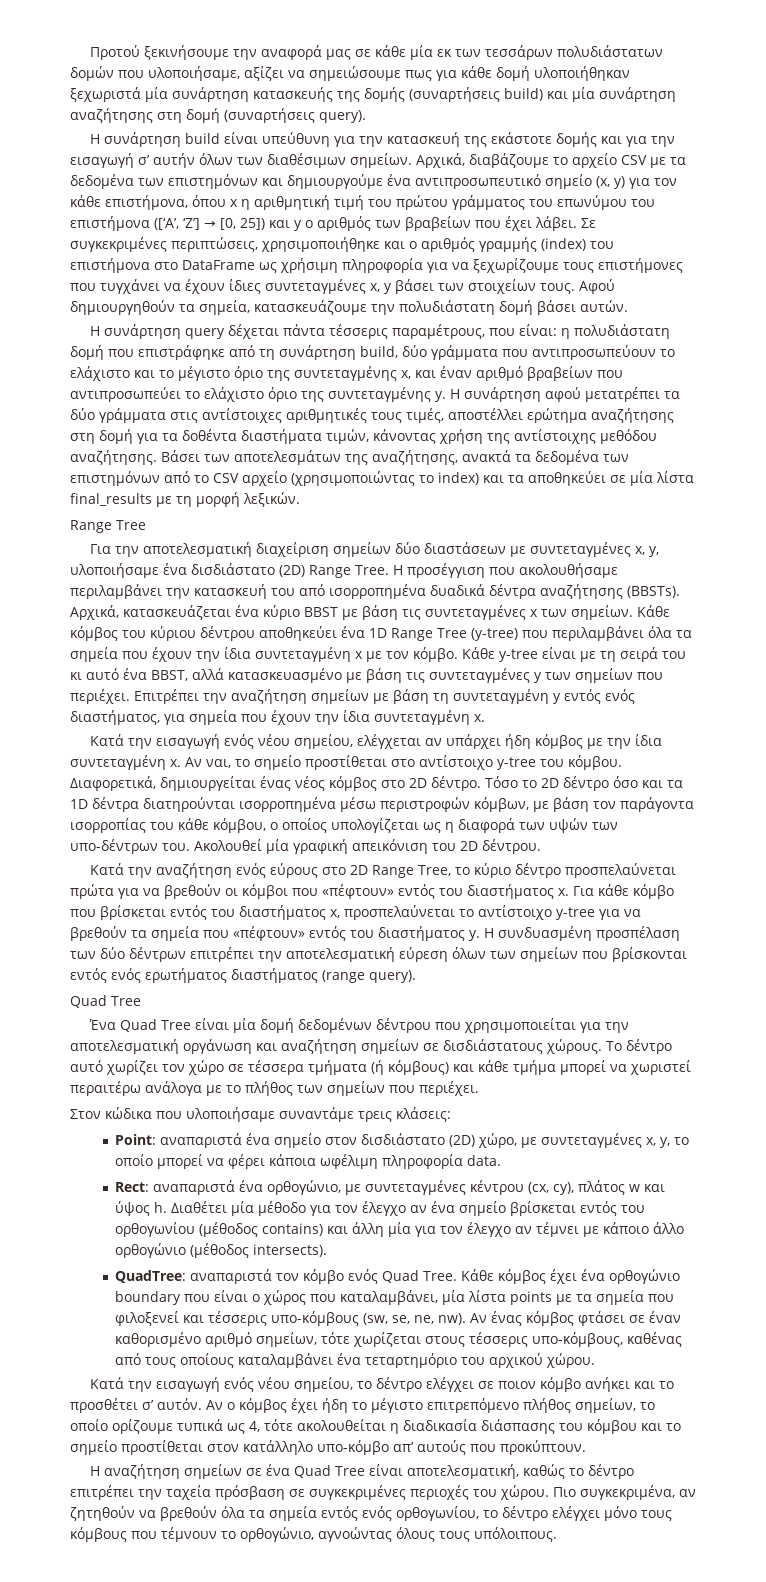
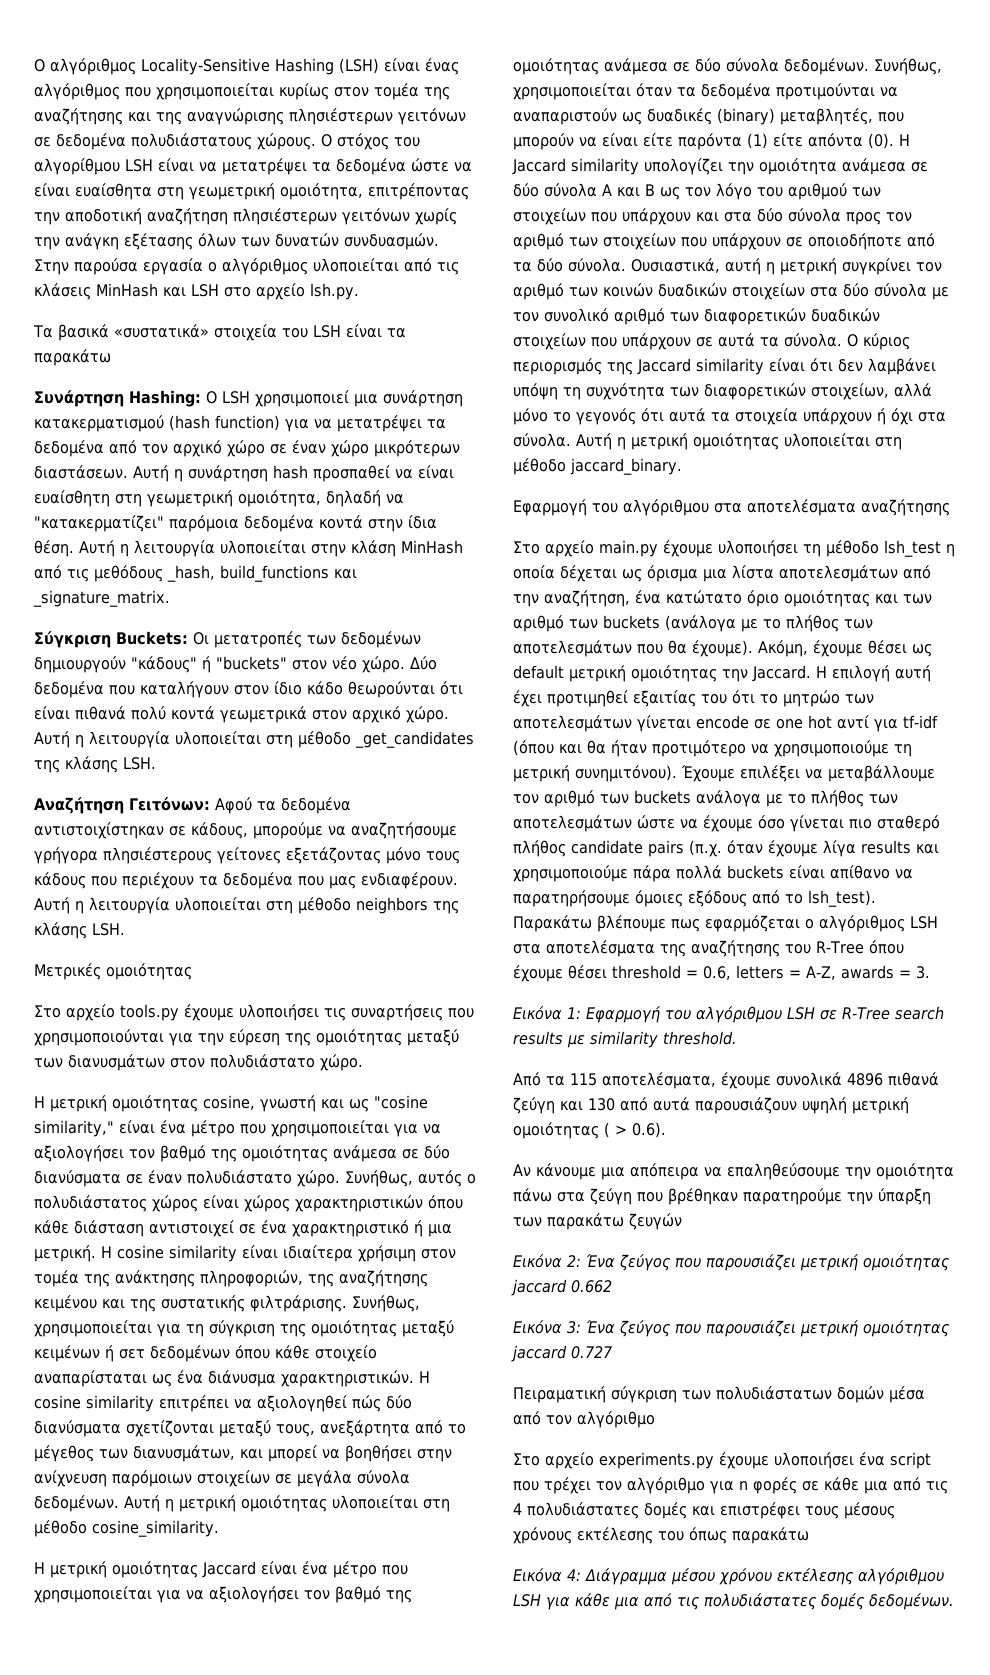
[89,45,663,60] [70,66,630,81] [70,87,676,102] [70,108,366,123] [89,132,675,147] [70,153,686,168] [70,174,677,189] [70,195,655,210] [70,216,596,231] [70,237,614,252] [70,258,683,273] [70,279,615,294] [70,300,628,315] [89,324,670,339] [70,345,675,360] [70,366,623,381] [70,387,680,402] [70,408,674,423] [70,429,657,444] [70,450,629,465] [70,471,694,486] [70,492,300,507] [70,520,146,533] [89,542,659,557] [70,563,618,578] [70,584,680,599] [70,605,670,620] [70,626,692,641] [70,647,686,662] [70,668,663,683] [70,689,635,704] [70,710,485,725] [89,734,662,749] [70,755,622,770] [70,776,683,791] [70,797,694,812] [70,818,618,833] [70,839,541,854] [89,863,676,878] [70,884,674,899] [70,905,641,920] [70,926,680,941] [70,947,687,962] [70,968,416,983] [70,995,141,1008] [88,1018,629,1033] [70,1039,672,1054] [70,1060,691,1075] [70,1081,141,1096] Προτού ξεκινήσουμε την αναφορά μας σε κάθε μία εκ των τεσσάρων πολυδιάστατων δομών που υλοποιήσαμε, αξίζει να σημειώσουμε πως για κάθε δομή υλοποιήθηκαν ξεχωριστά μία συνάρτηση κατασκευής της δομής (συναρτήσεις build) και μία συνάρτηση αναζήτησης στη δομή (συναρτήσεις query). // Η συνάρτηση build είναι υπεύθυνη για την κατασκευή της εκάστοτε δομής και για την εισαγωγή σ’ αυτήν όλων των διαθέσιμων σημείων. Αρχικά, διαβάζουμε το αρχείο CSV με τα δεδομένα των επιστημόνων και δημιουργούμε ένα αντιπροσωπευτικό σημείο (x, y) για τον κάθε επιστήμονα, όπου x η αριθμητική τιμή του πρώτου γράμματος του επωνύμου του επιστήμονα ([‘Α’, ‘Ζ’] → [0, 25]) και y ο αριθμός των βραβείων που έχει λάβει. Σε συγκεκριμένες περιπτώσεις, χρησιμοποιήθηκε και ο αριθμός γραμμής (index) του επιστήμονα στο DataFrame ως χρήσιμη πληροφορία για να ξεχωρίζουμε τους επιστήμονες που τυγχάνει να έχουν ίδιες συντεταγμένες x, y βάσει των στοιχείων τους. Αφού δημιουργηθούν τα σημεία, κατασκευάζουμε την πολυδιάστατη δομή βάσει αυτών. // Η συνάρτηση query δέχεται πάντα τέσσερις παραμέτρους, που είναι: η πολυδιάστατη δομή που επιστράφηκε από τη συνάρτηση build, δύο γράμματα που αντιπροσωπεύουν το ελάχιστο και το μέγιστο όριο της συντεταγμένης x, και έναν αριθμό βραβείων που αντιπροσωπεύει το ελάχιστο όριο της συντεταγμένης y. Η συνάρτηση αφού μετατρέπει τα δύο γράμματα στις αντίστοιχες αριθμητικές τους τιμές, αποστέλλει ερώτημα αναζήτησης στη δομή για τα δοθέντα διαστήματα τιμών, κάνοντας χρήση της αντίστοιχης μεθόδου αναζήτησης. Βάσει των αποτελεσμάτων της αναζήτησης, ανακτά τα δεδομένα των επιστημόνων από το CSV αρχείο (χρησιμοποιώντας το index) και τα αποθηκεύει σε μία λίστα final_results με τη μορφή λεξικών. // Range Tree // Για την αποτελεσματική διαχείριση σημείων δύο διαστάσεων με συντεταγμένες x, y, υλοποιήσαμε ένα δισδιάστατο (2D) Range Tree. Η προσέγγιση που ακολουθήσαμε περιλαμβάνει την κατασκευή του από ισορροπημένα δυαδικά δέντρα αναζήτησης (BBSTs). Αρχικά, κατασκευάζεται ένα κύριο BBST με βάση τις συντεταγμένες x των σημείων. Κάθε κόμβος του κύριου δέντρου αποθηκεύει ένα 1D Range Tree (y-tree) που περιλαμβάνει όλα τα σημεία που έχουν την ίδια συντεταγμένη x με τον κόμβο. Κάθε y-tree είναι με τη σειρά του κι αυτό ένα BBST, αλλά κατασκευασμένο με βάση τις συντεταγμένες y των σημείων που περιέχει. Επιτρέπει την αναζήτηση σημείων με βάση τη συντεταγμένη y εντός ενός διαστήματος, για σημεία που έχουν την ίδια συντεταγμένη x. // Κατά την εισαγωγή ενός νέου σημείου, ελέγχεται αν υπάρχει ήδη κόμβος με την ίδια συντεταγμένη x. Αν ναι, το σημείο προστίθεται στο αντίστοιχο y-tree του κόμβου. Διαφορετικά, δημιουργείται ένας νέος κόμβος στο 2D δέντρο. Τόσο το 2D δέντρο όσο και τα 1D δέντρα διατηρούνται ισορροπημένα μέσω περιστροφών κόμβων, με βάση τον παράγοντα ισορροπίας του κάθε κόμβου, ο οποίος υπολογίζεται ως η διαφορά των υψών των υπο-δέντρων του. Ακολουθεί μία γραφική απεικόνιση του 2D δέντρου. // Κατά την αναζήτηση ενός εύρους στο 2D Range Tree, το κύριο δέντρο προσπελαύνεται πρώτα για να βρεθούν οι κόμβοι που «πέφτουν» εντός του διαστήματος x. Για κάθε κόμβο που βρίσκεται εντός του διαστήματος x, προσπελαύνεται το αντίστοιχο y-tree για να βρεθούν τα σημεία που «πέφτουν» εντός του διαστήματος y. Η συνδυασμένη προσπέλαση των δύο δέντρων επιτρέπει την αποτελεσματική εύρεση όλων των σημείων που βρίσκονται εντός ενός ερωτήματος διαστήματος (range query). // Quad Tree // Ένα Quad Tree είναι μία δομή δεδομένων δέντρου που χρησιμοποιείται για την αποτελεσματική οργάνωση και αναζήτηση σημείων σε δισδιάστατους χώρους. Το δέντρο αυτό χωρίζει τον χώρο σε τέσσερα τμήματα (ή κόμβους) και κάθε τμήμα μπορεί να χωριστεί περαιτέρω -> [34,58,459,75] [34,83,450,100] [34,108,466,125] [34,133,420,150] [34,158,472,175] [34,183,469,200] [34,208,457,225] [34,233,439,250] [34,258,459,275] [34,283,359,300] [33,324,406,341] [34,349,111,366] [34,390,463,407] [34,415,446,432] [34,440,460,457] [34,465,454,482] [34,490,404,507] [34,515,437,532] [34,540,463,557] [34,565,357,582] [33,590,170,607] [34,631,421,648] [34,656,437,673] [34,681,463,698] [34,706,449,723] [34,731,474,748] [34,756,156,773] [34,797,351,814] [34,822,457,839] [34,847,460,864] [34,872,458,889] [34,897,459,914] [34,922,125,939] [34,963,192,980] [34,1004,474,1021] [34,1029,459,1046] [34,1054,363,1071] [34,1095,428,1112] [34,1120,441,1137] [34,1145,450,1162] [34,1170,476,1187] [34,1195,463,1212] [34,1220,452,1237] [34,1245,456,1262] [34,1270,428,1287] [34,1295,420,1312] [34,1320,454,1337] [34,1345,377,1362] [34,1370,430,1387] [34,1395,412,1412] [34,1420,466,1437] [34,1445,452,1462] [34,1470,410,1487] [34,1495,450,1512] [34,1520,219,1537] [34,1561,408,1578] [34,1586,412,1603] [513,58,942,75] [513,83,898,100] [513,108,904,125] [513,133,910,150] [512,158,928,175] [513,183,881,200] [513,208,912,225] [513,233,935,250] [513,258,942,275] [513,283,949,300] [513,308,880,325] [513,333,910,350] [513,358,936,375] [513,383,932,400] [513,408,946,425] [513,433,902,450] [513,458,682,475] [513,499,950,516] [513,540,955,557] [513,565,931,582] [513,590,932,607] [513,615,873,632] [513,640,932,657] [513,665,931,682] [513,690,874,707] [513,715,938,732] [513,740,912,757] [513,765,935,782] [513,790,691,807] Ο αλγόριθμος Locality-Sensitive Hashing (LSH) είναι ένας αλγόριθμος που χρησιμοποιείται κυρίως στον τομέα της αναζήτησης και της αναγνώρισης πλησιέστερων γειτόνων σε δεδομένα πολυδιάστατους χώρους. Ο στόχος του αλγορίθμου LSH είναι να μετατρέψει τα δεδομένα ώστε να είναι ευαίσθητα στη γεωμετρική ομοιότητα, επιτρέποντας την αποδοτική αναζήτηση πλησιέστερων γειτόνων χωρίς την ανάγκη εξέτασης όλων των δυνατών συνδυασμών. Στην παρούσα εργασία ο αλγόριθμος υλοποιείται από τις κλάσεις MinHash και LSH στο αρχείο lsh.py. // Τα βασικά «συστατικά» στοιχεία του LSH είναι τα παρακάτω // Συνάρτηση Hashing: Ο LSH χρησιμοποιεί μια συνάρτηση κατακερματισμού (hash function) για να μετατρέψει τα δεδομένα από τον αρχικό χώρο σε έναν χώρο μικρότερων διαστάσεων. Αυτή η συνάρτηση hash προσπαθεί να είναι ευαίσθητη στη γεωμετρική ομοιότητα, δηλαδή να "κατακερματίζει" παρόμοια δεδομένα κοντά στην ίδια θέση. Αυτή η λειτουργία υλοποιείται στην κλάση MinHash από τις μεθόδους _hash, build_functions και _signature_matrix. // Σύγκριση Buckets: Οι μετατροπές των δεδομένων δημιουργούν "κάδους" ή "buckets" στον νέο χώρο. Δύο δεδομένα που καταλήγουν στον ίδιο κάδο θεωρούνται ότι είναι πιθανά πολύ κοντά γεωμετρικά στον αρχικό χώρο. Αυτή η λειτουργία υλοποιείται στη μέθοδο _get_candidates της κλάσης LSH. // Αναζήτηση Γειτόνων: Αφού τα δεδομένα αντιστοιχίστηκαν σε κάδους, μπορούμε να αναζητήσουμε γρήγορα πλησιέστερους γείτονες εξετάζοντας μόνο τους κάδους που περιέχουν τα δεδομένα που μας ενδιαφέρουν. Αυτή η λειτουργία υλοποιείται στη μέθοδο neighbors της κλάσης LSH. // Μετρικές ομοιότητας // Στο αρχείο tools.py έχουμε υλοποιήσει τις συναρτήσεις που χρησιμοποιούνται για την εύρεση της ομοιότητας μεταξύ των διανυσμάτων στον πολυδιάστατο χώρο. // Η μετρική ομοιότητας cosine, γνωστή και ως "cosine similarity," είναι ένα μέτρο που χρησιμοποιείται για να αξιολογήσει τον βαθμό της ομοιότητας ανάμεσα σε δύο διανύσματα σε έναν πολυδιάστατο χώρο. Συνήθως, αυτός ο πολυδιάστατος χώρος είναι χώρος χαρακτηριστικών όπου κάθε διάσταση αντιστοιχεί σε ένα χαρακτηριστικό ή μια μετρική. Η cosine similarity είναι ιδιαίτερα χρήσιμη στον τομέα της ανάκτησης πληροφοριών, της αναζήτησης κειμένου και της συστατικής φιλτράρισης. Συνήθως, χρησιμοποιείται για τη σύγκριση της ομοιότητας μεταξύ κειμένων ή σετ δεδομένων όπου κάθε στοιχείο αναπαρίσταται ως ένα διάνυσμα χαρακτηριστικών. Η cosine similarity επιτρέπει να αξιολογηθεί πώς δύο διανύσματα σχετίζονται μεταξύ τους, ανεξάρτητα από το μέγεθος των διανυσμάτων, και μπορεί να βοηθήσει στην ανίχνευση παρόμοιων στοιχείων σε μεγάλα σύνολα δεδομένων. Αυτή η μετρική ομοιότητας υλοποιείται στη μέθοδο cosine_similarity. // Η μετρική ομοιότητας Jaccard είναι ένα μέτρο που χρησιμοποιείται για να αξιολογήσει τον βαθμό της ομοιότητας ανάμεσα σε δύο σύνολα δεδομένων. Συνήθως, χρησιμοποιείται όταν τα δεδομένα προτιμούνται να αναπαριστούν ως δυαδικές (binary) μεταβλητές, που μπορούν να είναι είτε παρόντα (1) είτε απόντα (0). Η Jaccard similarity υπολογίζει την ομοιότητα ανάμεσα σε δύο σύνολα A και B ως τον λόγο του αριθμού των στοιχείων που υπάρχουν και στα δύο σύνολα προς τον αριθμό των στοιχείων που υπάρχουν σε οποιοδήποτε από τα δύο σύνολα. Ουσιαστικά, αυτή η μετρική συγκρίνει τον αριθμό των κοινών δυαδικών στοιχείων στα δύο σύνολα με τον συνολικό αριθμό των διαφορετικών δυαδικών στοιχείων που υπάρχουν σε αυτά τα σύνολα. Ο κύριος περιορισμός της Jaccard similarity είναι ότι δεν λαμβάνει υπόψη τη συχνότητα των διαφορετικών στοιχείων, αλλά μόνο το γεγονός ότι αυτά τα στοιχεία υπάρχουν ή όχι στα σύνολα. Αυτή η μετρική ομοιότητας υλοποιείται στη μέθοδο jaccard_binary. // Εφαρμογή του αλγόριθμου στα αποτελέσματα αναζήτησης // Στο αρχείο main.py έχουμε υλοποιήσει τη μέθοδο lsh_test η οποία δέχεται ως όρισμα μια λίστα αποτελεσμάτων από την αναζήτηση, ένα κατώτατο όριο ομοιότητας και των αριθμό των buckets (ανάλογα με το πλήθος των αποτελεσμάτων που θα έχουμε). Ακόμη, έχουμε θέσει ως default μετρική ομοιότητας την Jaccard. Η επιλογή αυτή έχει προτιμηθεί εξαιτίας του ότι το μητρώο των αποτελεσμάτων γίνεται encode σε one hot αντί για tf-idf (όπου και θα ήταν προτιμότερο να χρησιμοποιούμε τη μετρική συνημιτόνου). Έχουμε επιλέξει να μεταβάλλουμε τον αριθμό των buckets
[327,1081,479,1096] [70,1107,451,1122] [114,1133,689,1148] [114,1154,501,1169] [114,1180,665,1195] [114,1201,645,1216] [114,1222,684,1237] [114,1243,327,1258] [114,1269,680,1284] [114,1290,674,1305] [114,1311,681,1326] [114,1332,682,1347] [114,1353,595,1368] [89,1377,674,1392] [70,1398,655,1413] [70,1419,681,1434] [70,1440,586,1455] [89,1464,634,1479] [70,1485,696,1500] [70,1506,672,1521] [70,1527,557,1542] σημείων που περιέχει. // Στον κώδικα που υλοποιήσαμε συναντάμε τρεις κλάσεις: // Point: αναπαριστά ένα σημείο στον δισδιάστατο (2D) χώρο, με συντεταγμένες x, y, το οποίο μπορεί να φέρει κάποια ωφέλιμη πληροφορία data. // Rect: αναπαριστά ένα ορθογώνιο, με συντεταγμένες κέντρου (cx, cy), πλάτος w και ύψος h. Διαθέτει μία μέθοδο για τον έλεγχο αν ένα σημείο βρίσκεται εντός του ορθογωνίου (μέθοδος contains) και άλλη μία για τον έλεγχο αν τέμνει με κάποιο άλλο ορθογώνιο (μέθοδος intersects). // QuadTree: αναπαριστά τον κόμβο ενός Quad Tree. Κάθε κόμβος έχει ένα ορθογώνιο boundary που είναι ο χώρος που καταλαμβάνει, μία λίστα points με τα σημεία που φιλοξενεί και τέσσερις υπο-κόμβους (sw, se, ne, nw). Αν ένας κόμβος φτάσει σε έναν καθορισμένο αριθμό σημείων, τότε χωρίζεται στους τέσσερις υπο-κόμβους, καθένας από τους οποίους καταλαμβάνει ένα τεταρτημόριο του αρχικού χώρου. // Κατά την εισαγωγή ενός νέου σημείου, το δέντρο ελέγχει σε ποιον κόμβο ανήκει και το προσθέτει σ’ αυτόν. Αν ο κόμβος έχει ήδη το μέγιστο επιτρεπόμενο πλήθος σημείων, το οποίο ορίζουμε τυπικά ως 4, τότε ακολουθείται η διαδικασία διάσπασης του κόμβου και το σημείο προστίθεται στον κατάλληλο υπο-κόμβο απ’ αυτούς που προκύπτουν. // Η αναζήτηση σημείων σε ένα Quad Tree είναι αποτελεσματική, καθώς το δέντρο επιτρέπει την ταχεία πρόσβαση σε συγκεκριμένες περιοχές του χώρου. Πιο συγκεκριμένα, αν ζητηθούν να βρεθούν όλα τα σημεία εντός ενός ορθογωνίου, το δέντρο ελέγχει μόνο τους κόμβους που τέμνουν το ορθογώνιο, αγνοώντας όλους τους υπόλοιπους. -> [513,815,940,832] [513,840,939,857] [513,865,913,882] [513,890,876,907] [513,915,938,932] [513,940,904,957] [513,965,930,982] [513,1006,944,1023] [513,1031,737,1048] [513,1072,939,1089] [513,1097,909,1114] [513,1122,666,1139] [513,1163,954,1180] [513,1188,931,1205] [513,1213,682,1230] [513,1254,950,1271] [511,1279,612,1296] [513,1320,950,1337] [511,1345,613,1362] [513,1386,925,1403] [513,1411,655,1428] [513,1452,931,1469] [513,1477,948,1494] [513,1502,895,1519] [513,1527,809,1544] [513,1568,944,1585] [513,1593,954,1610] αποτελεσμάτων ώστε να έχουμε όσο γίνεται πιο σταθερό πλήθος candidate pairs (π.χ. όταν έχουμε λίγα results και χρησιμοποιούμε πάρα πολλά buckets είναι απίθανο να παρατηρήσουμε όμοιες εξόδους από το lsh_test). Παρακάτω βλέπουμε πως εφαρμόζεται ο αλγόριθμος LSH στα αποτελέσματα της αναζήτησης του R-Tree όπου έχουμε θέσει threshold = 0.6, letters = Α-Ζ, awards = 3. // Εικόνα 1: Εφαρμογή του αλγόριθμου LSH σε R-Tree search results με similarity threshold. // Από τα 115 αποτελέσματα, έχουμε συνολικά 4896 πιθανά ζεύγη και 130 από αυτά παρουσιάζουν υψηλή μετρική ομοιότητας ( > 0.6). // Αν κάνουμε μια απόπειρα να επαληθεύσουμε την ομοιότητα πάνω στα ζεύγη που βρέθηκαν παρατηρούμε την ύπαρξη των παρακάτω ζευγών // Εικόνα 2: Ένα ζεύγος που παρουσιάζει μετρική ομοιότητας jaccard 0.662 // Εικόνα 3: Ένα ζεύγος που παρουσιάζει μετρική ομοιότητας jaccard 0.727 // Πειραματική σύγκριση των πολυδιάστατων δομών μέσα από τον αλγόριθμο // Στο αρχείο experiments.py έχουμε υλοποιήσει ένα script που τρέχει τον αλγόριθμο για n φορές σε κάθε μια από τις 4 πολυδιάστατες δομές και επιστρέφει τους μέσους χρόνους εκτέλεσης του όπως παρακάτω // Εικόνα 4: Διάγραμμα μέσου χρόνου εκτέλεσης αλγόριθμου LSH για κάθε μια από τις πολυδιάστατες δομές δεδομένων.

